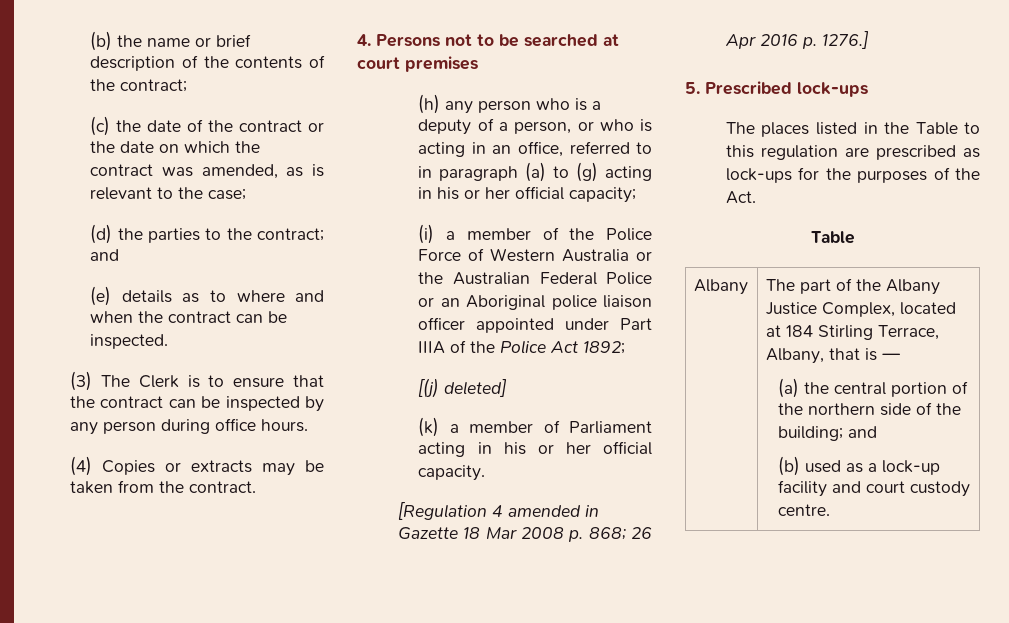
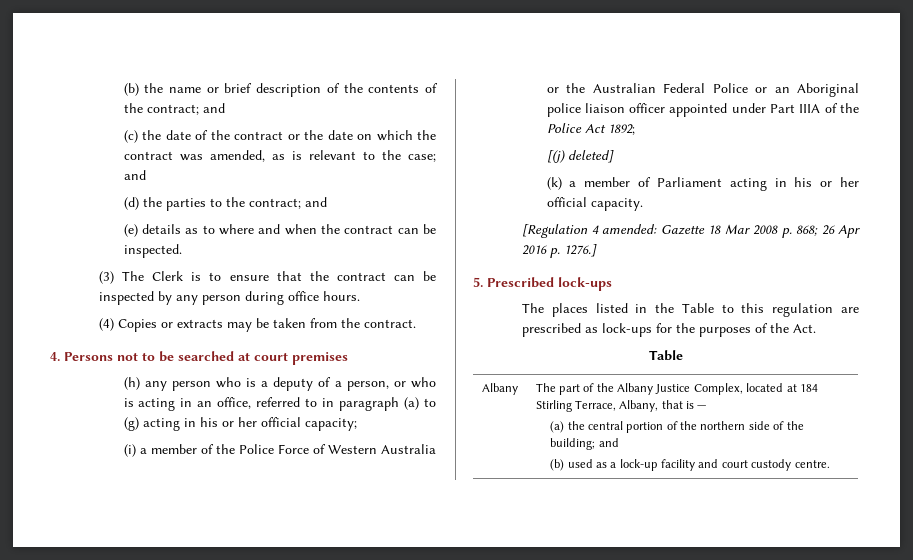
(188, 85) none -> [202,103,225,113] and
(247, 194) none -> [123,170,146,180] and
[507,505,599,517] amended in -> [602,224,658,234] amended:

